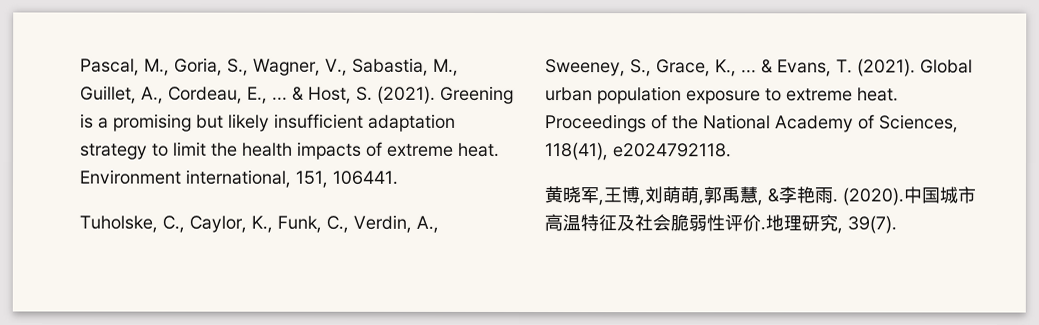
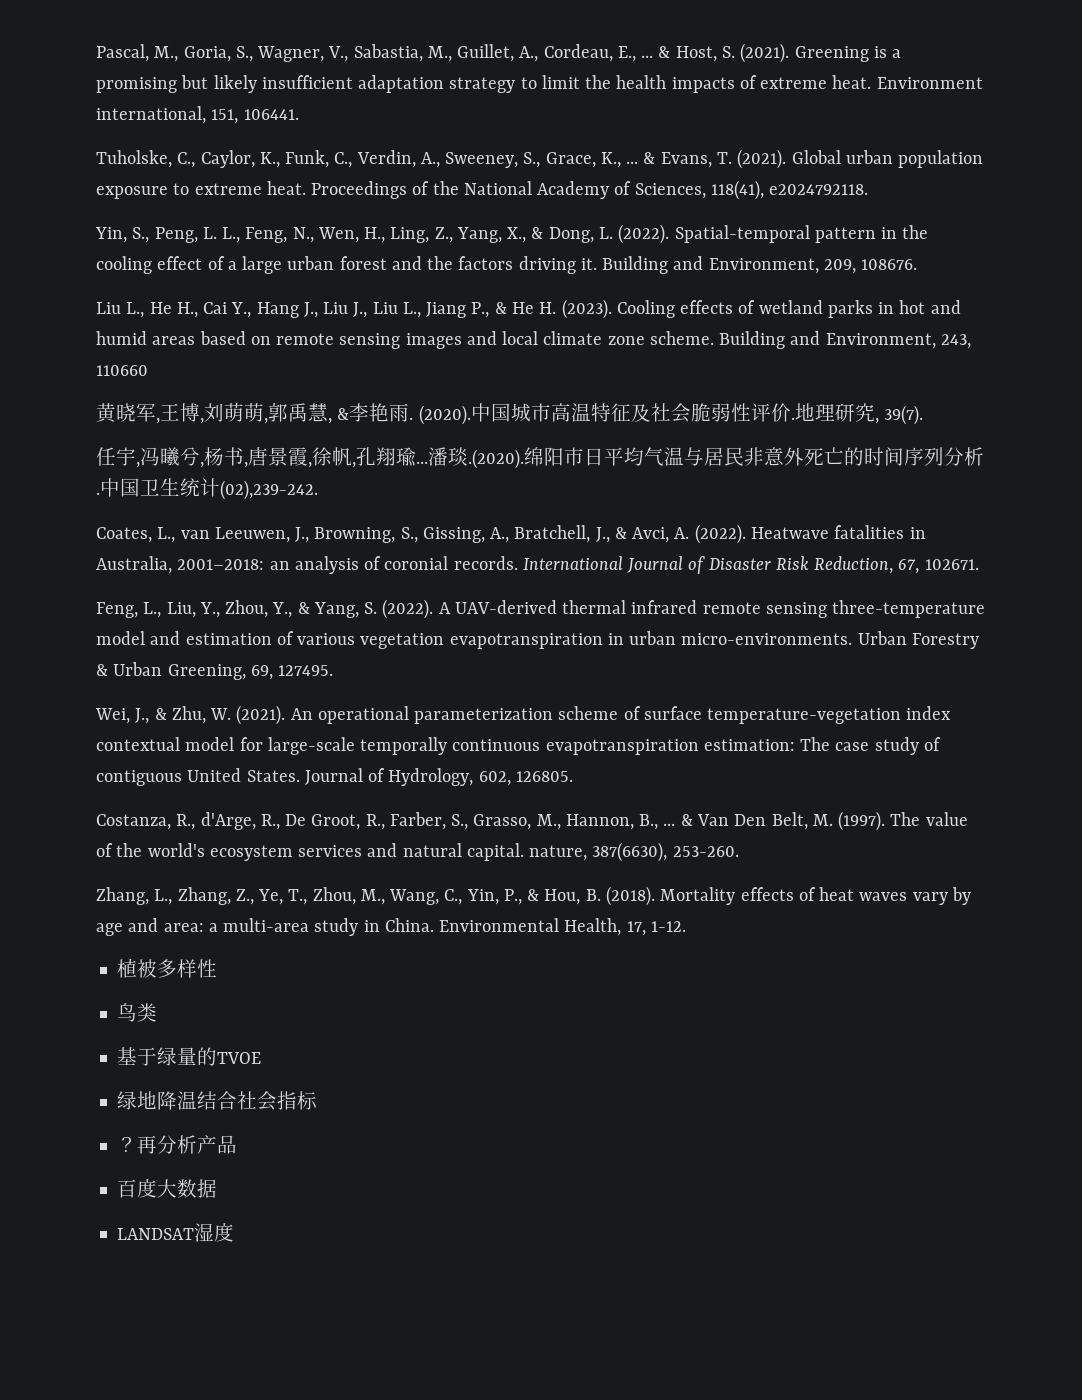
(732, 150) none -> [95,224,929,244] [96,256,918,274] [96,299,961,319] [96,331,971,349] [96,365,148,376] // Yin, S., Peng, L. L., Feng, N., Wen, H., Ling, Z., Yang, X., & Dong, L. (2022). Spatial-temporal pattern in the cooling effect of a large urban forest and the factors driving it. Building and Environment, 209, 108676. // Liu L., He H., Cai Y., Hang J., Liu J., Liu L., Jiang P., & He H. (2023). Cooling effects of wetland parks in hot and humid areas based on remote sensing images and local climate zone scheme. Building and Environment, 243, 110660
(897, 224) none -> [96,447,984,469] [96,478,318,500] [96,524,926,544] [96,556,979,574] [96,599,986,619] [96,631,979,649] [96,662,334,680] [95,705,952,725] [96,737,941,755] [96,768,573,786] [96,811,968,831] [96,842,739,862] [96,886,971,906] [96,918,686,936] [117,958,218,978] [117,1003,158,1022] [117,1047,262,1066] [117,1091,319,1111] [117,1135,238,1154] [117,1179,218,1198] [117,1223,235,1242] // 任宇,冯曦兮,杨书,唐景霞,徐帆,孔翔瑜...潘琰.(2020).绵阳市日平均气温与居民非意外死亡的时间序列分析.中国卫生统计(02),239-242. // Coates, L., van Leeuwen, J., Browning, S., Gissing, A., Bratchell, J., & Avci, A. (2022). Heatwave fatalities in Australia, 2001–2018: an analysis of coronial records. International Journal of Disaster Risk Reduction, 67, 102671. // Feng, L., Liu, Y., Zhou, Y., & Yang, S. (2022). A UAV-derived thermal infrared remote sensing three-temperature model and estimation of various vegetation evapotranspiration in urban micro-environments. Urban Forestry & Urban Greening, 69, 127495. // Wei, J., & Zhu, W. (2021). An operational parameterization scheme of surface temperature-vegetation index contextual model for large-scale temporally continuous evapotranspiration estimation: The case study of contiguous United States. Journal of Hydrology, 602, 126805. // Costanza, R., d'Arge, R., De Groot, R., Farber, S., Grasso, M., Hannon, B., ... & Van Den Belt, M. (1997). The value of the world's ecosystem services and natural capital. nature, 387(6630), 253-260. // Zhang, L., Zhang, Z., Ye, T., Zhou, M., Wang, C., Yin, P., & Hou, B. (2018). Mortality effects of heat waves vary by age and area: a multi-area study in China. Environmental Health, 17, 1-12. // 植被多样性 // 鸟类 // 基于绿量的TVOE // 绿地降温结合社会指标 // ？再分析产品 // 百度大数据 // LANDSAT湿度

